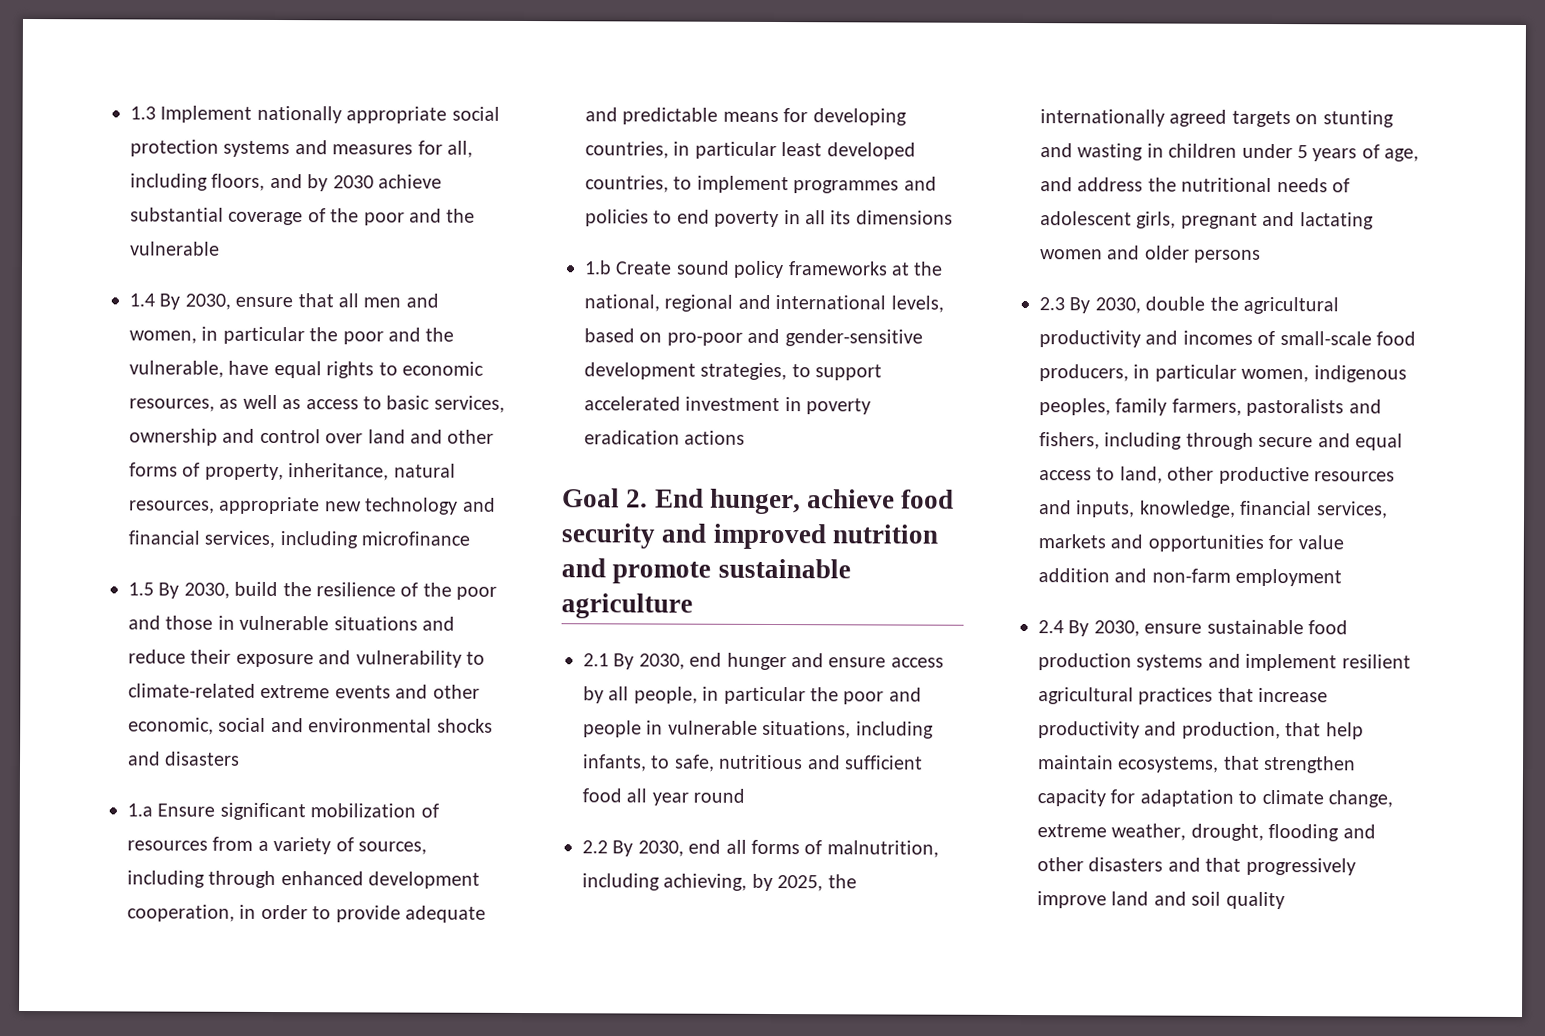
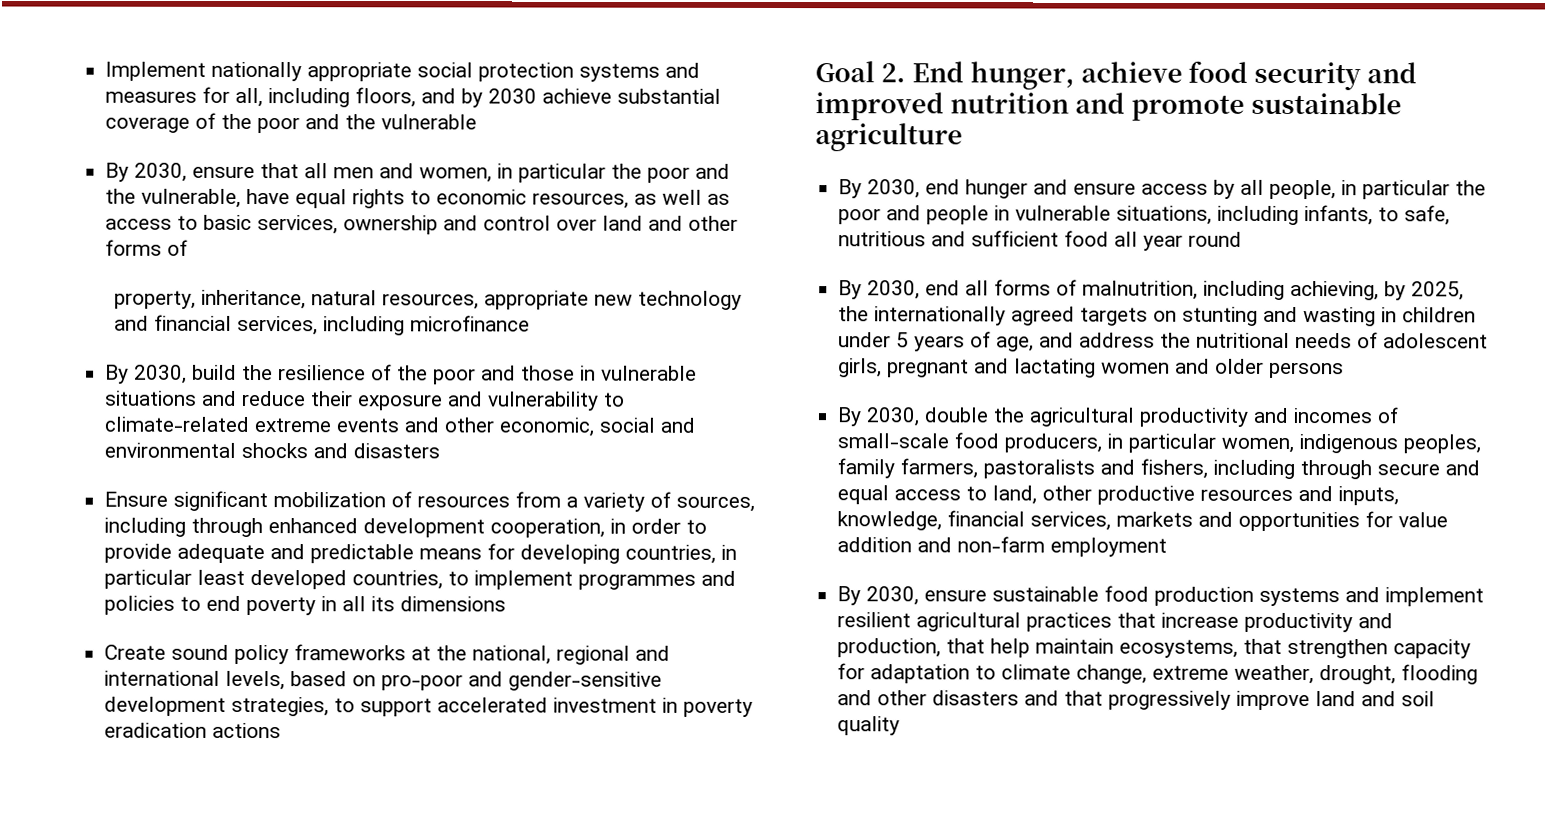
[130,106,156,120] 1.3 -> (105, 71) none
[129,293,155,307] 1.4 -> (478, 122) none
(201, 469) none -> (189, 247) //
[128,582,154,596] 1.5 -> (530, 323) none
[127,803,153,817] 1.a -> (441, 451) none
[584,260,612,275] 1.b -> (507, 604) none
[583,653,609,667] 2.1 -> (963, 137) none
[582,840,608,854] 2.2 -> (1243, 239) none
[1039,297,1065,311] 2.3 -> (1345, 370) none
[1038,620,1064,634] 2.4 -> (1168, 547) none

